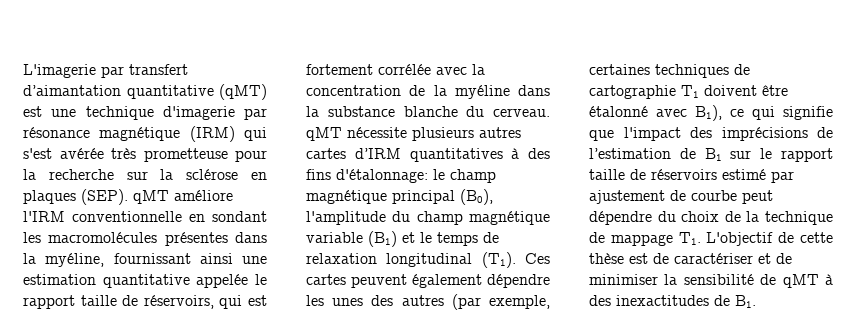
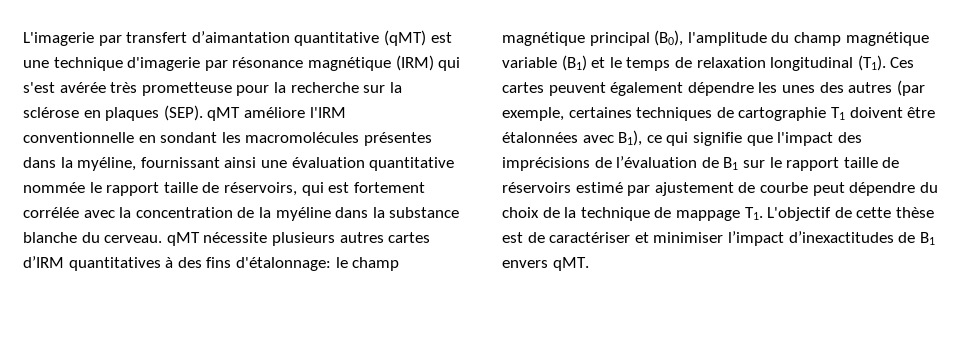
[23,274,249,288] estimation quantitative appelée -> [291,157,455,171] [23,182,85,193] évaluation quantitative nommée
[589,106,648,117] étalonné -> [502,132,578,143] étalonnées
[589,148,671,159] l’estimation -> [616,156,698,168] l’évaluation
[776,253,792,264] [589,274,833,288] [589,295,756,308] de minimiser la sensibilité de qMT à des inexactitudes de B1. -> [653,231,935,246] [502,257,589,271] minimiser l’impact d’inexactitudes de B1 envers qMT.

